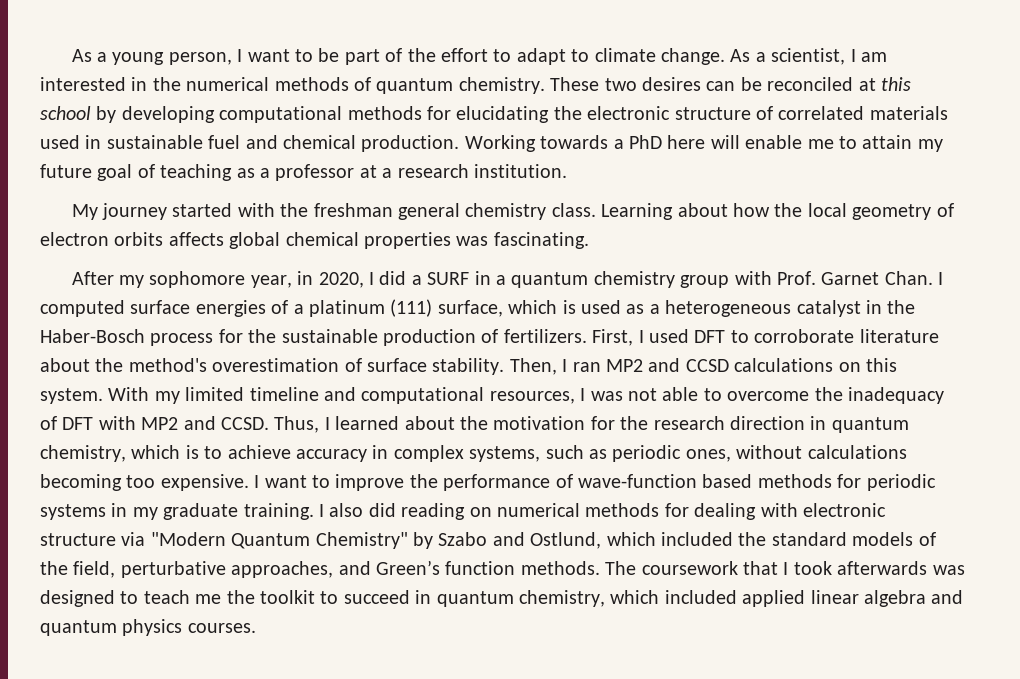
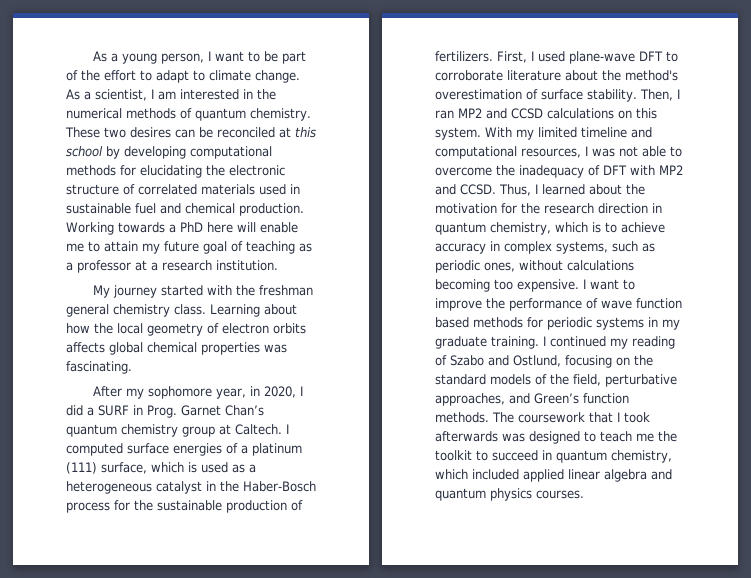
[495,271,933,288] a quantum chemistry group with Prof. Garnet Chan. -> [147,405,264,418] [66,424,282,437] Prog. Garnet Chan’s quantum chemistry group at Caltech.
(689, 336) none -> [569,51,635,64] plane-wave
[577,474,697,488] wave-function -> [601,298,682,309] wave function
[329,503,886,520] [40,532,433,549] also did reading on numerical methods for dealing with electronic structure via "Modern Quantum Chemistry" by -> [550,336,675,349] [435,355,447,366] continued my reading of
[606,532,733,546] which included -> [565,355,630,368] focusing on

